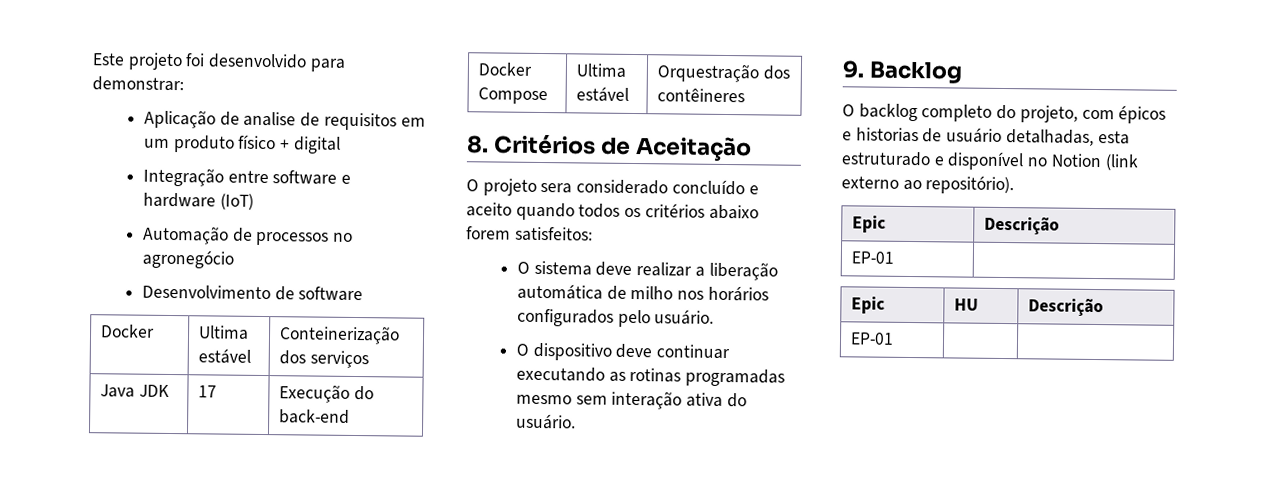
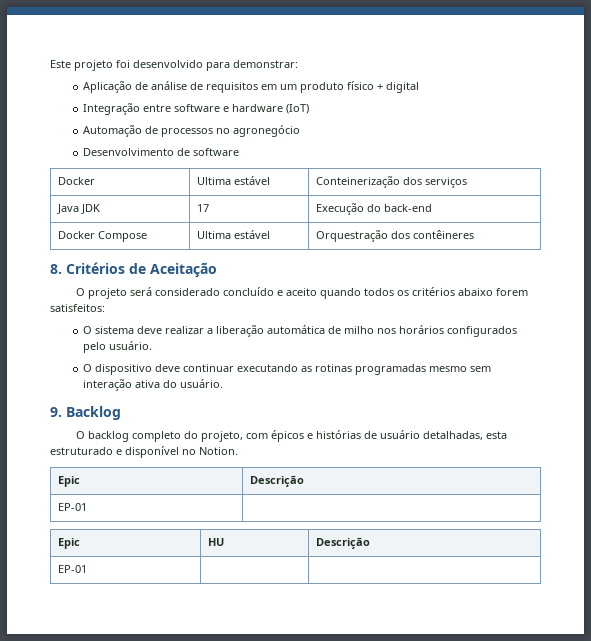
[243,111,297,127] analise -> [150,81,187,90] análise
[540,182,573,194] sera -> [129,287,152,296] será
[855,127,919,143] historias -> [315,430,361,439] histórias
[1050,153,1139,171] [841,175,1015,195] Notion (link externo ao repositório). -> [199,447,238,455] Notion.

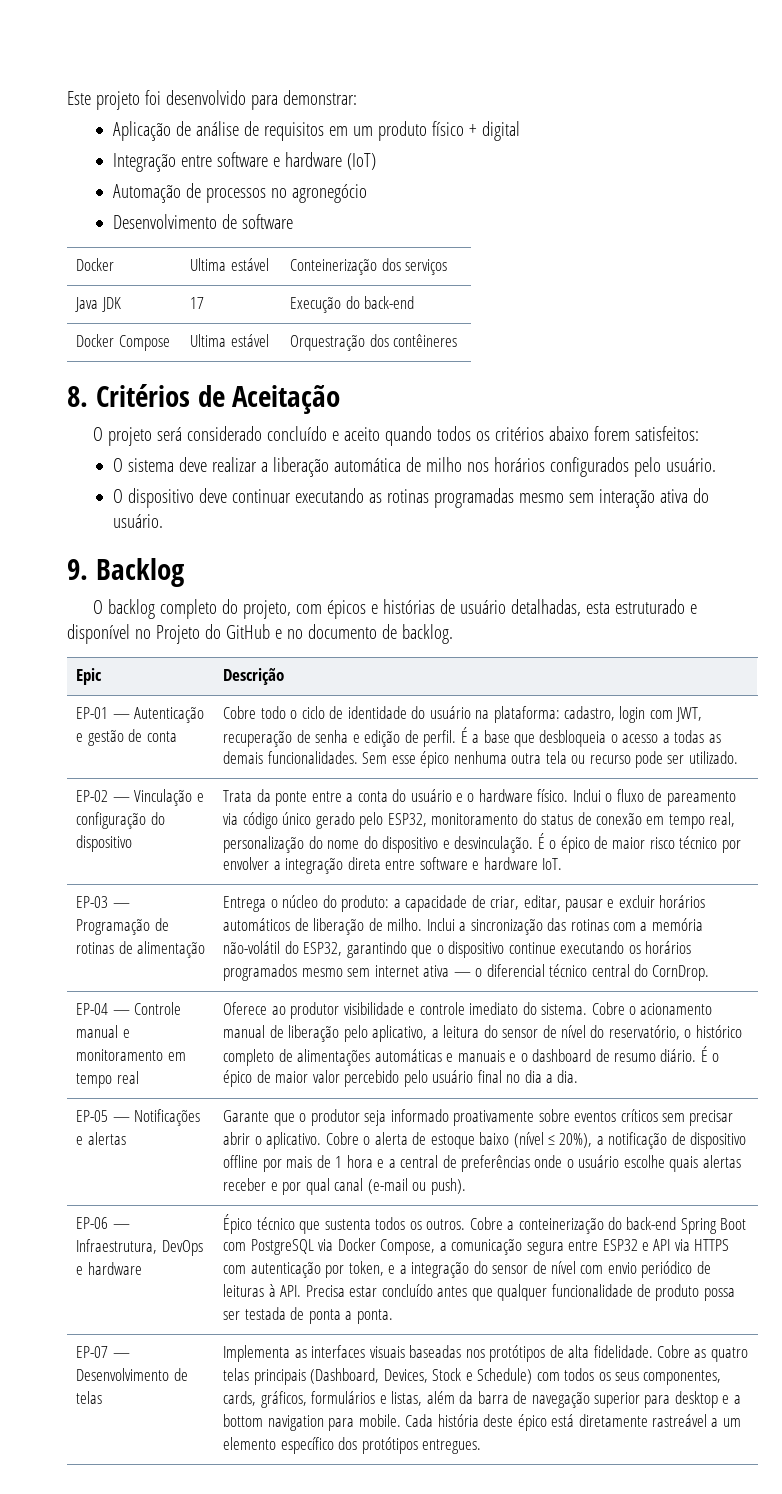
[199,447,238,455] [58,476,81,487] [250,475,305,487] [58,503,88,511] [58,538,81,549] [208,538,225,546] [316,537,371,549] [58,565,88,573] Notion. // Epic | Descrição // EP-01 | // Epic | HU | Descrição // EP-01 | | -> [155,624,453,644] [76,668,103,685] [223,668,285,685] [76,706,205,723] [76,729,177,746] [223,706,703,723] [223,727,721,747] [223,751,738,768] [76,789,204,806] [76,812,165,829] [76,835,133,852] [223,789,736,806] [223,812,736,829] [223,833,741,853] [223,857,563,874] [76,896,130,908] [76,918,169,935] [76,941,206,958] [223,895,706,912] [223,918,703,935] [223,941,691,958] [223,964,710,981] [76,1002,182,1015] [76,1025,130,1038] [76,1049,186,1061] [76,1071,139,1088] [223,1002,713,1019] [223,1025,742,1042] [223,1046,720,1066] [223,1070,579,1087] [76,1109,201,1126] [76,1132,126,1145] [223,1109,734,1126] [223,1132,747,1149] [223,1155,741,1172] [223,1178,466,1195] [76,1217,130,1229] [76,1239,203,1256] [76,1262,142,1275] [223,1214,747,1234] [223,1238,730,1255] [223,1261,711,1278] [223,1284,735,1301] [223,1307,393,1324] [76,1346,130,1358] [76,1368,188,1381] [76,1391,103,1404] [223,1345,748,1362] [223,1368,722,1385] [223,1391,741,1408] [223,1414,741,1431] [223,1437,482,1454] Projeto do GitHub e no documento de backlog. // Epic | Descrição // EP-01 — Autenticação e gestão de conta | Cobre todo o ciclo de identidade do usuário na plataforma: cadastro, login com JWT, recuperação de senha e edição de perfil. É a base que desbloqueia o acesso a todas as demais funcionalidades. Sem esse épico nenhuma outra tela ou recurso pode ser utilizado. // EP-02 — Vinculação e configuração do dispositivo | Trata da ponte entre a conta do usuário e o hardware físico. Inclui o fluxo de pareamento via código único gerado pelo ESP32, monitoramento do status de conexão em tempo real, personalização do nome do dispositivo e desvinculação. É o épico de maior risco técnico por envolver a integração direta entre software e hardware IoT. // EP-03 — Programação de rotinas de alimentação | Entrega o núcleo do produto: a capacidade de criar, editar, pausar e excluir horários automáticos de liberação de milho. Inclui a sincronização das rotinas com a memória não-volátil do ESP32, garantindo que o dispositivo continue executando os horários programados mesmo sem internet ativa — o diferencial técnico central do CornDrop. // EP-04 — Controle manual e monitoramento em tempo real | Oferece ao produtor visibilidade e controle imediato do sistema. Cobre o acionamento manual de liberação pelo aplicativo, a leitura do sensor de nível do reservatório, o histórico completo de alimentações automáticas e manuais e o dashboard de resumo diário. É o épico de maior valor percebido pelo usuário final no dia a dia. // EP-05 — Notificações e alertas | Garante que o produtor seja informado proativamente sobre eventos críticos sem precisar abrir o aplicativo. Cobre o alerta de estoque baixo (nível ≤ 20%), a notificação de dispositivo offline por mais de 1 hora e a central de preferências onde o usuário escolhe quais alertas receber e por qual canal (e-mail ou push). // EP-06 — Infraestrutura, DevOps e hardware | Épico técnico que sustenta todos os outros. Cobre a conteinerização do back-end Spring Boot com PostgreSQL via Docker Compose, a comunicação segura entre ESP32 e API via HTTPS com autenticação por token, e a integração do sensor de nível com envio periódico de leituras à API. Precisa estar concluído antes que qualquer funcionalidade de produto possa ser testada de ponta a ponta. // EP-07 — Desenvolvimento de telas | Implementa as interfaces visuais baseadas nos protótipos de alta fidelidade. Cobre as quatro telas principais (Dashboard, Devices, Stock e Schedule) com todos os seus componentes, cards, gráficos, formulários e listas, além da barra de navegação superior para desktop e a bottom navigation para mobile. Cada história deste épico está diretamente rastreável a um elemento específico dos protótipos entregues.

